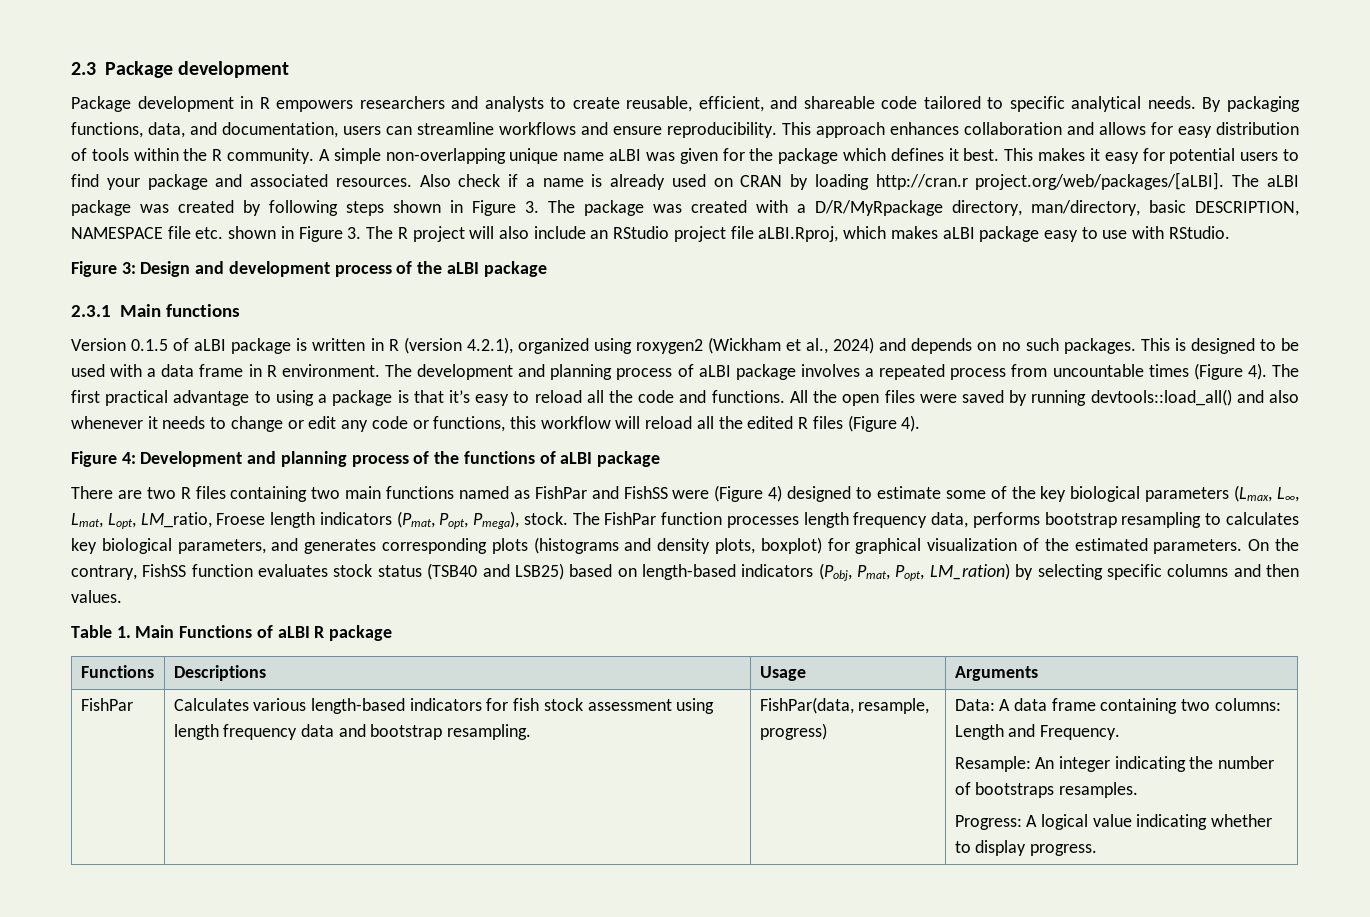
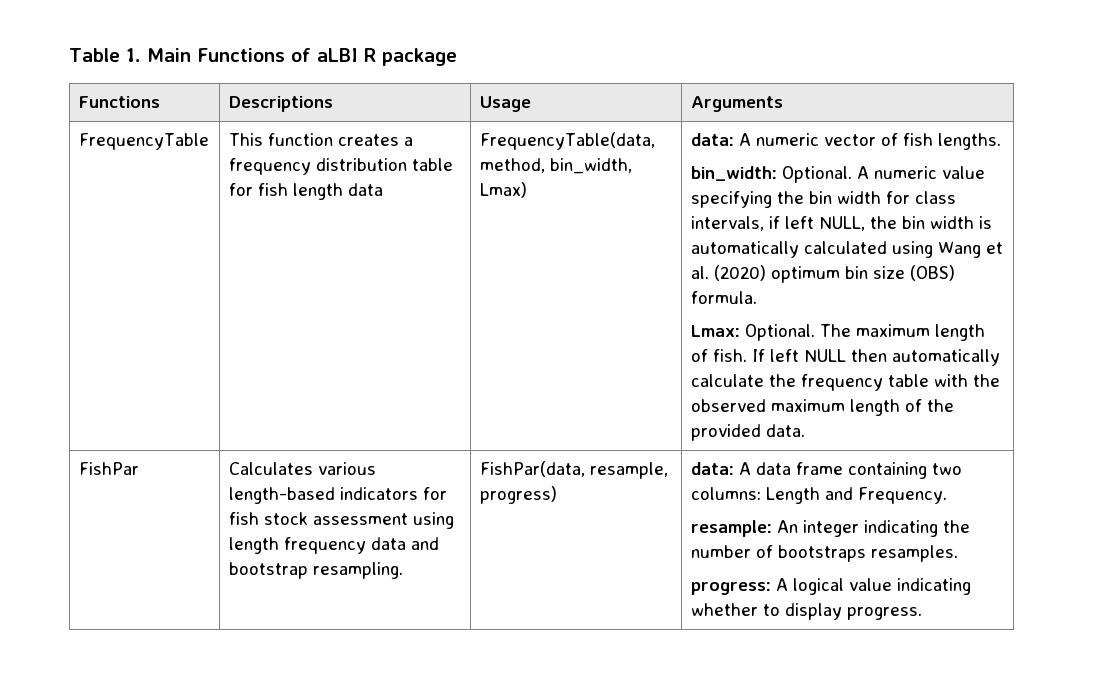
[71,61,290,78] [71,96,1301,112] [71,122,1299,138] [71,148,1300,164] [71,172,1300,190] [71,200,1299,216] [71,226,1230,242] [71,261,547,277] [71,304,240,317] [71,337,1300,354] [71,363,1299,380] [71,389,1299,406] [71,415,921,432] [71,451,660,467] [71,485,1300,502] [71,511,1300,529] [71,537,1299,554] [71,563,1299,581] [71,590,122,603] 2.3 Package development // Package development in R empowers researchers and analysts to create reusable, efficient, and shareable code tailored to specific analytical needs. By packaging functions, data, and documentation, users can streamline workflows and ensure reproducibility. This approach enhances collaboration and allows for easy distribution of tools within the R community. A simple non-overlapping unique name aLBI was given for the package which defines it best. This makes it easy for potential users to find your package and associated resources. Also check if a name is already used on CRAN by loading http://cran.r project.org/web/packages/[aLBI]. The aLBI package was created by following steps shown in Figure 3. The package was created with a D/R/MyRpackage directory, man/directory, basic DESCRIPTION, NAMESPACE file etc. shown in Figure 3. The R project will also include an RStudio project file aLBI.Rproj, which makes aLBI package easy to use with RStudio. // Figure 3: Design and development process of the aLBI package // 2.3.1 Main functions // Version 0.1.5 of aLBI package is written in R (version 4.2.1), organized using roxygen2 (Wickham et al., 2024) and depends on no such packages. This is designed to be used with a data frame in R environment. The development and planning process of aLBI package involves a repeated process from uncountable times (Figure 4). The first practical advantage to using a package is that it’s easy to reload all the code and functions. All the open files were saved by running devtools::load_all() and also whenever it needs to change or edit any code or functions, this workflow will reload all the edited R files (Figure 4). // Figure 4: Development and planning process of the functions of aLBI package // There are two R files containing two main functions named as FishPar and FishSS were (Figure 4) designed to estimate some of the key biological parameters (Lmax, L∞, Lmat, Lopt, LM_ratio, Froese length indicators (Pmat, Popt, Pmega), stock. The FishPar function processes length frequency data, performs bootstrap resampling to calculates key biological parameters, and generates corresponding plots (histograms and density plots, boxplot) for graphical visualization of the estimated parameters. On the contrary, FishSS function evaluates stock status (TSB40 and LSB25) based on length-based indicators (Pobj, Pmat, Popt, LM_ration) by selecting specific columns and then values. // -> (69, 55) none
(1038, 673) none -> [78,133,209,150] [228,133,413,146] [228,158,453,175] [228,183,383,200] [479,132,655,150] [479,158,632,174] [479,182,527,198] [690,133,1001,150] [690,166,985,183] [690,191,956,208] [690,216,992,231] [690,241,1003,258] [690,265,955,283] [690,291,757,304] [690,324,985,341] [690,349,1000,366] [690,374,1000,391] [690,399,954,416] [690,424,805,441] // FrequencyTable | This function creates a frequency distribution table for fish length data | FrequencyTable(data, method, bin_width, Lmax) | data: A numeric vector of fish lengths. // bin_width: Optional. A numeric value specifying the bin width for class intervals, if left NULL, the bin width is automatically calculated using Wang et al. (2020) optimum bin size (OBS) formula. // Lmax: Optional. The maximum length of fish. If left NULL then automatically calculate the frequency table with the observed maximum length of the provided data.
[954,699,995,711] Data: -> [690,462,734,475] data:
[954,756,1031,772] Resample: -> [690,520,772,537] resample:
[954,815,1022,830] Progress: -> [690,582,771,595] progress:

